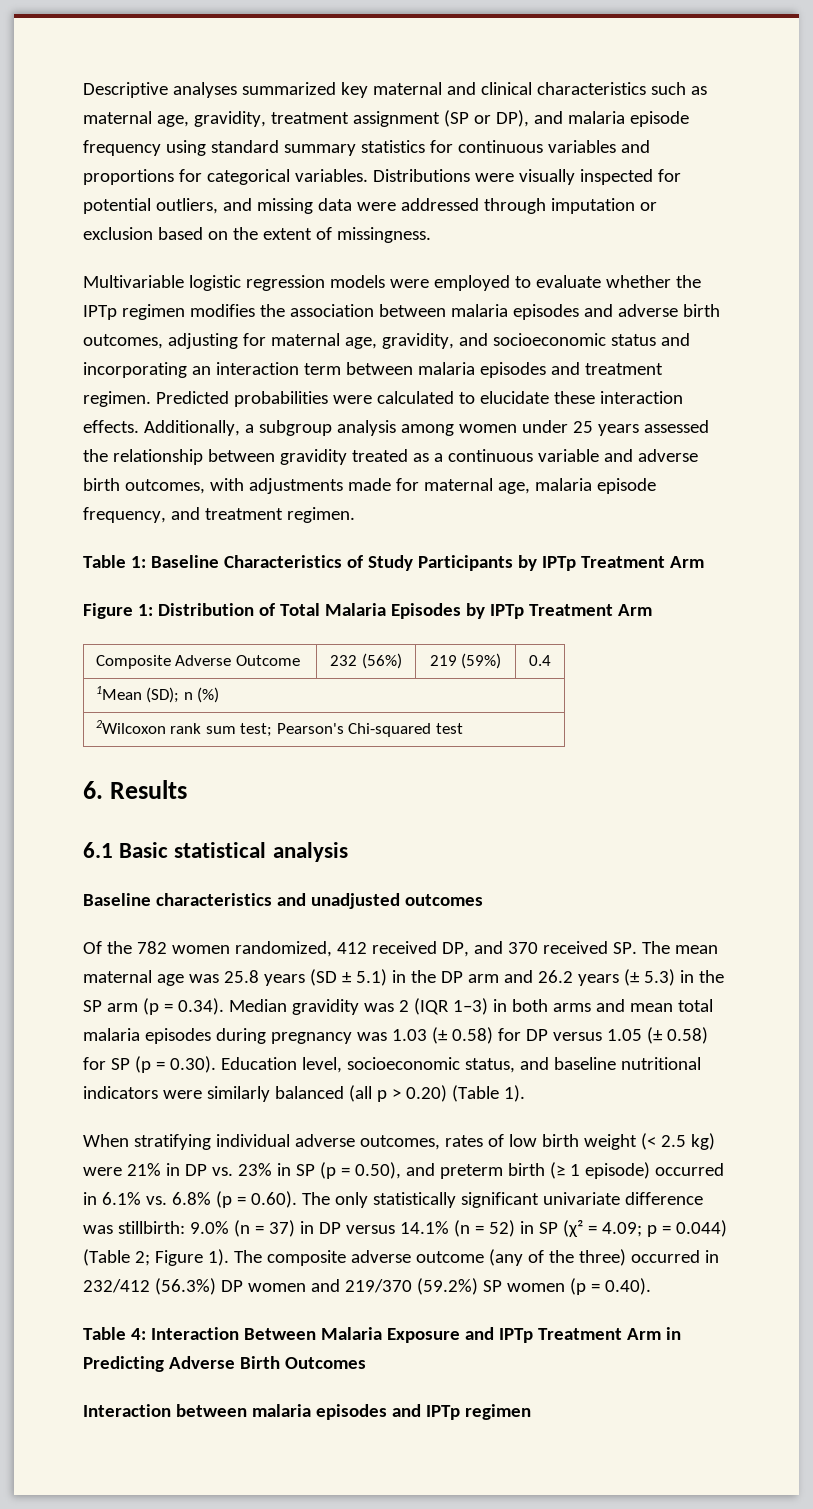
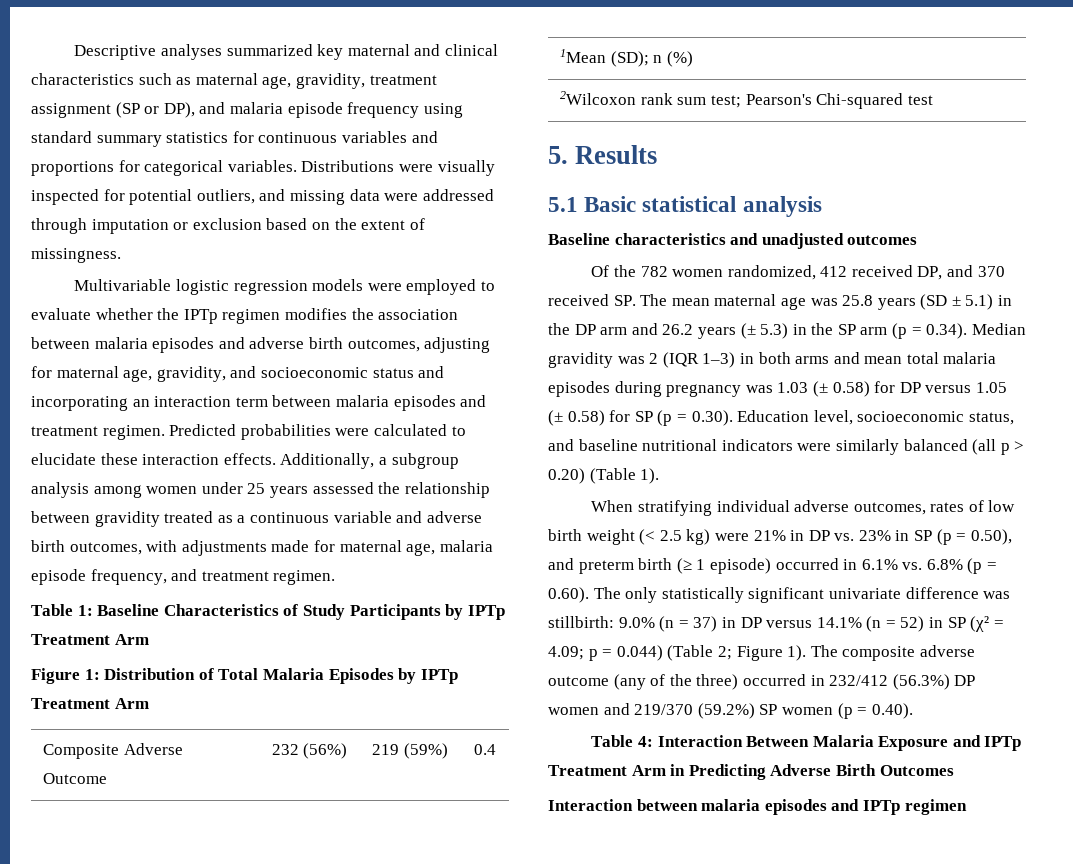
[83,781,103,799] 6. -> [548,146,568,164] 5.
[83,842,113,858] 6.1 -> [548,197,578,212] 5.1

